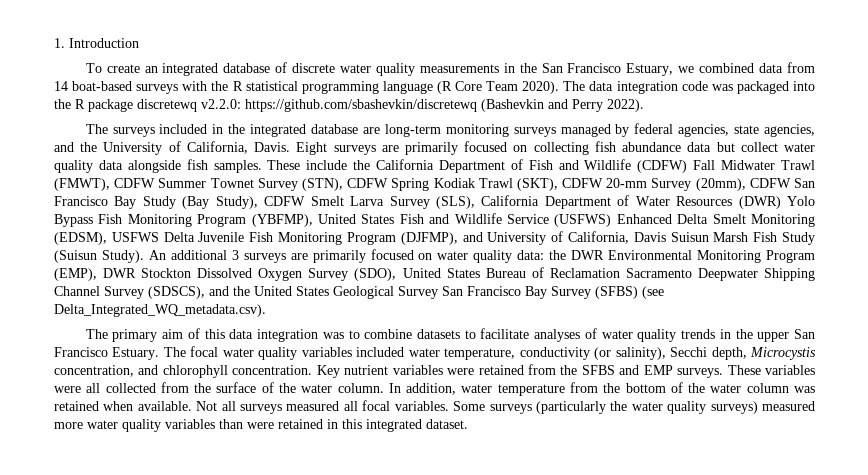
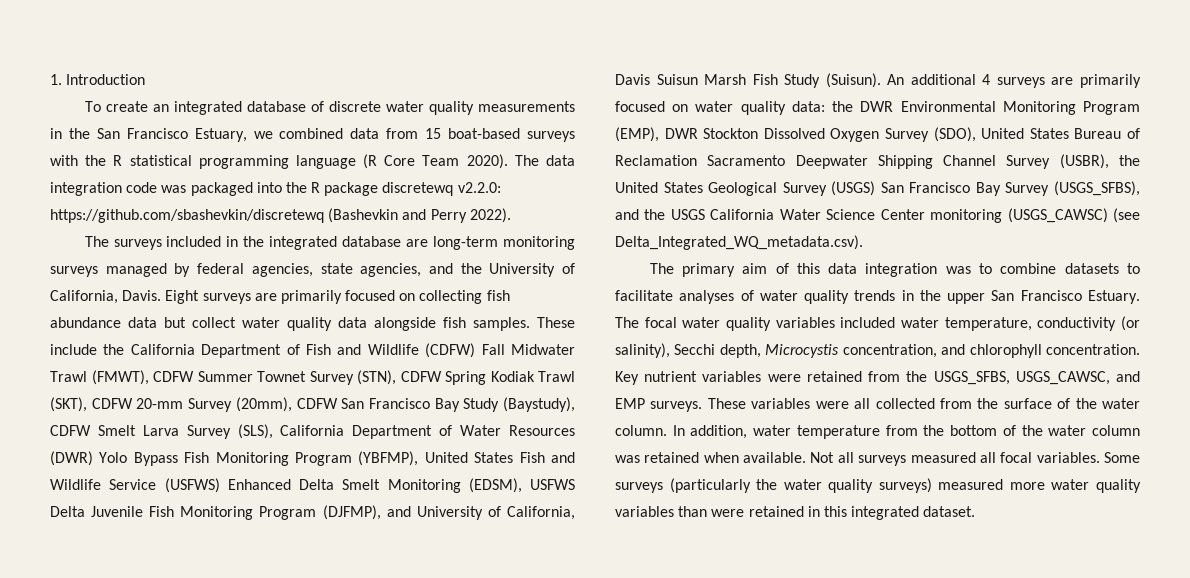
[54,81,68,91] 14 -> [425,128,442,139] 15
[182,196,258,209] (Bay Study), -> [502,397,575,412] (Baystudy),
[54,250,144,263] (Suisun Study). -> [825,73,881,88] (Suisun).
[231,250,239,260] 3 -> [982,74,991,85] 4
[148,286,229,299] (SDSCS), and -> [1059,154,1109,169] (USBR),
(438, 292) none -> [831,181,876,196] (USGS)
[595,286,638,299] (SFBS) -> [1054,181,1140,196] [615,208,1108,223] (USGS_SFBS), and the USGS California Water Science Center monitoring (USGS_CAWSC)
[581,365,615,375] SFBS -> [933,371,1110,385] USGS_SFBS, USGS_CAWSC,

